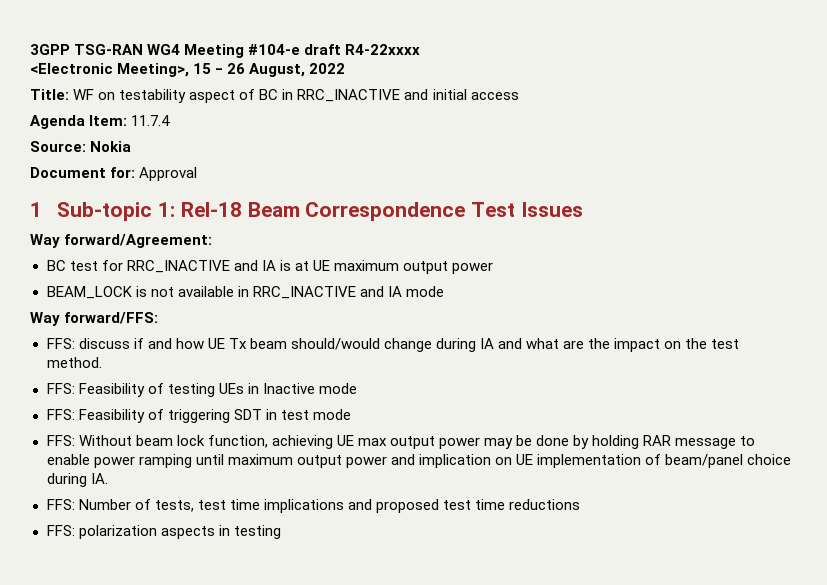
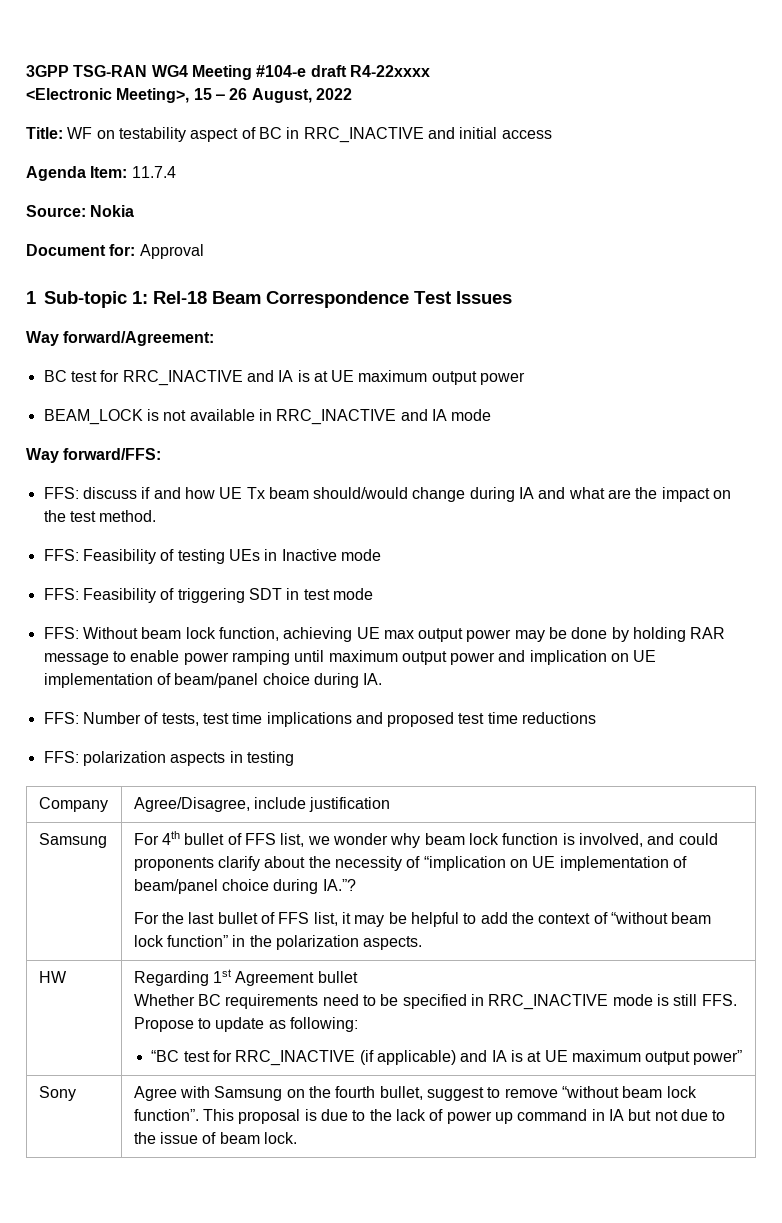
(281, 532) none -> [38,797,108,812] [133,797,391,812] [38,833,107,848] [133,831,718,848] [133,856,687,871] [133,879,356,894] [133,912,712,927] [133,935,423,950] [38,971,67,983] [133,969,358,986] [133,994,737,1010] [133,1017,359,1032] [151,1050,743,1066] [38,1086,76,1101] [133,1086,697,1101] [133,1109,726,1124] [133,1132,298,1144] // Company | Agree/Disagree, include justification // Samsung | For 4th bullet of FFS list, we wonder why beam lock function is involved, and could proponents clarify about the necessity of “implication on UE implementation of beam/panel choice during IA.”? // For the last bullet of FFS list, it may be helpful to add the context of “without beam lock function” in the polarization aspects. // HW | Regarding 1st Agreement bullet // Whether BC requirements need to be specified in RRC_INACTIVE mode is still FFS. Propose to update as following: // “BC test for RRC_INACTIVE (if applicable) and IA is at UE maximum output power” // Sony | Agree with Samsung on the fourth bullet, suggest to remove “without beam lock function”. This proposal is due to the lack of power up command in IA but not due to the issue of beam lock.

